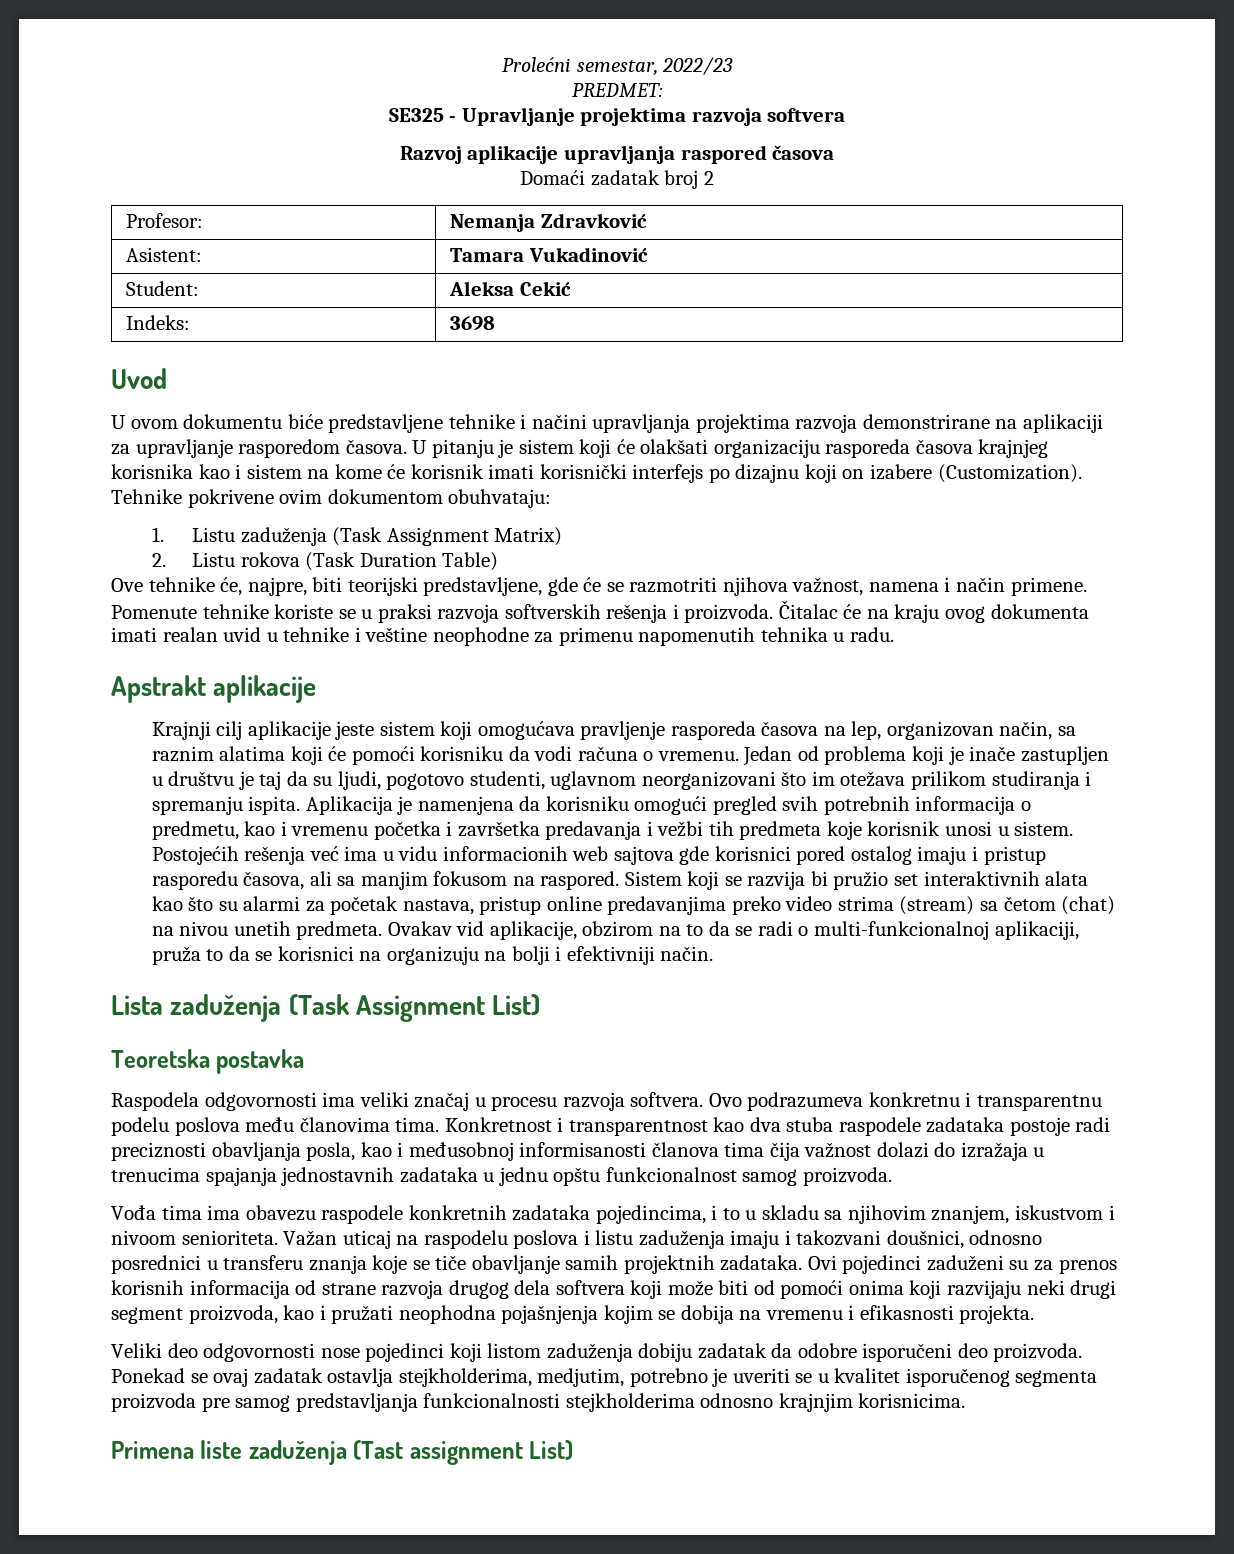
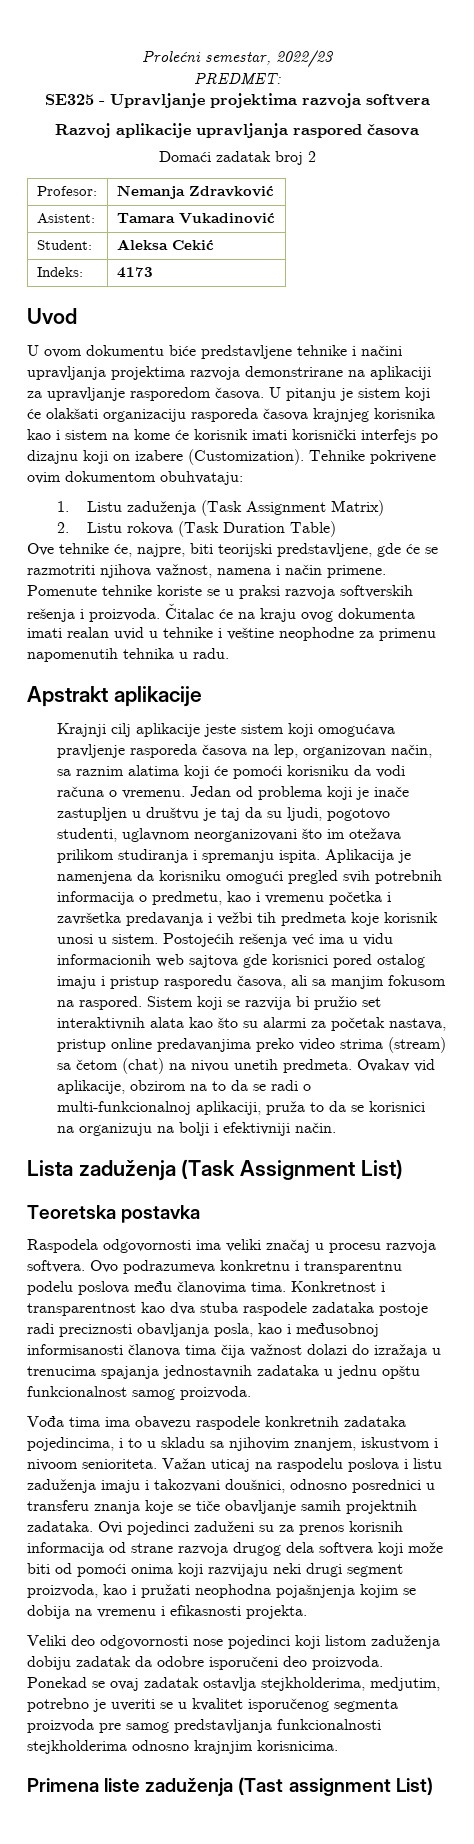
[450,316,496,331] 3698 -> [116,267,153,278] 4173

